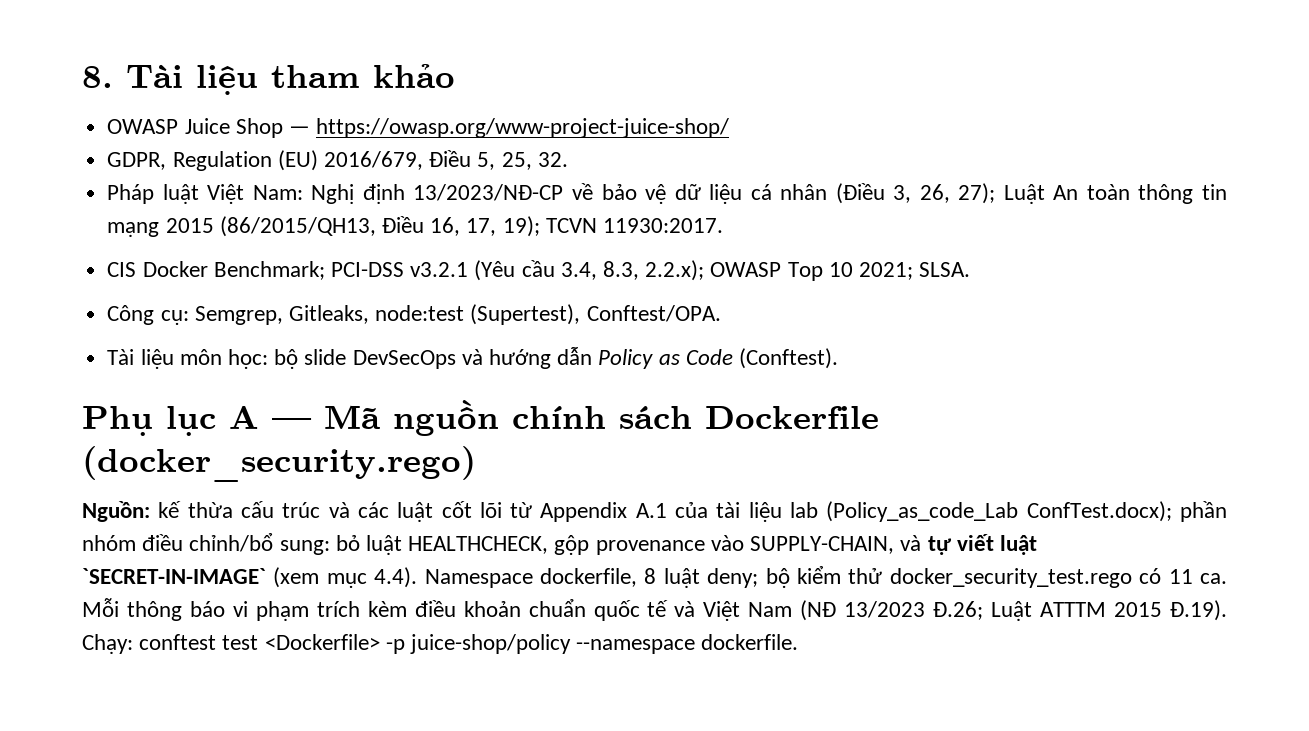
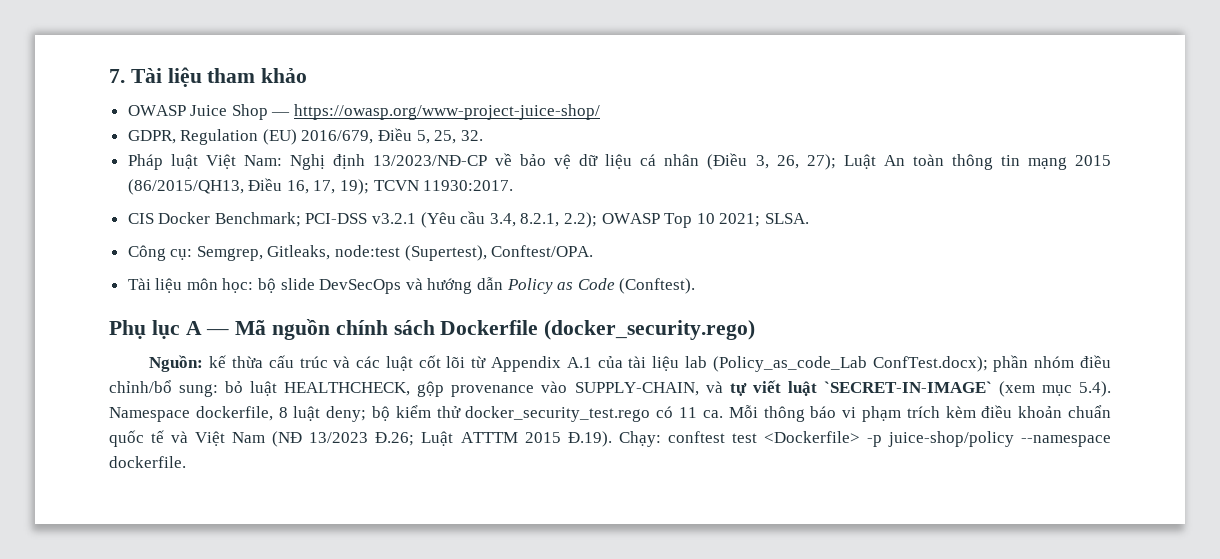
[82,66,113,88] 8. -> [109,69,125,83] 7.
[602,260,705,281] 8.3, 2.2.x); -> [520,212,598,228] 8.2.1, 2.2);
[374,567,418,588] 4.4). -> [1079,381,1111,397] 5.4).

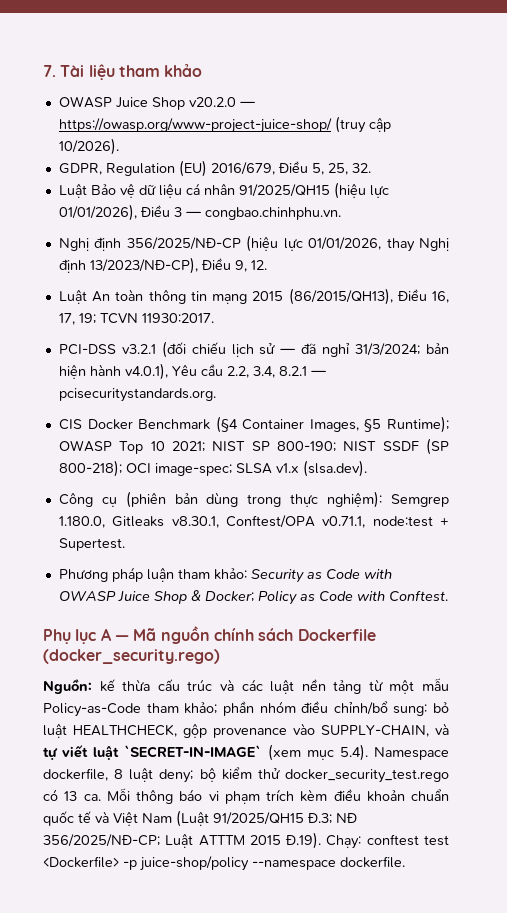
(268, 112) none -> [188,97,236,107] v20.2.0
(601, 112) none -> [334,116,391,133] [58,138,119,155] (truy cập 10/2026).
[127,153,547,170] Pháp luật Việt Nam: Nghị định 13/2023/NĐ-CP về bảo -> [58,184,116,198] Luật Bảo
[707,153,836,170] (Điều 3, 26, 27); -> [238,182,389,199] [58,204,341,221] [58,235,450,252] [58,257,267,274] 91/2025/QH15 (hiệu lực 01/01/2026), Điều 3 — congbao.chinhphu.vn. // Nghị định 356/2025/NĐ-CP (hiệu lực 01/01/2026, thay Nghị định 13/2023/NĐ-CP), Điều 9, 12. //
[127,179,244,195] (86/2015/QH13, -> [288,288,393,305] (86/2015/QH13),
[340,179,370,195] 19); -> [78,313,96,324] 19;
[127,211,809,228] [127,245,594,261] [127,277,504,294] CIS Docker Benchmark; PCI-DSS v3.2.1 (Yêu cầu 3.4, 8.2.1, 2.2); OWASP Top 10 2021; SLSA. // Công cụ: Semgrep, Gitleaks, node:test (Supertest), Conftest/OPA. // Tài liệu môn học: bộ slide DevSecOps và hướng dẫn -> [58,341,449,358] [58,363,326,380] [58,388,216,402] [58,416,449,433] [58,438,450,455] [58,460,367,477] [58,491,449,508] [58,515,450,528] [58,538,125,551] [58,567,392,583] [58,590,254,604] PCI-DSS v3.2.1 (đối chiếu lịch sử — đã nghỉ 31/3/2024; bản hiện hành v4.0.1), Yêu cầu 2.2, 3.4, 8.2.1 — pcisecuritystandards.org. // CIS Docker Benchmark (§4 Container Images, §5 Runtime); OWASP Top 10 2021; NIST SP 800-190; NIST SSDF (SP 800-218); OCI image-spec; SLSA v1.x (slsa.dev). // Công cụ (phiên bản dùng trong thực nghiệm): Semgrep 1.180.0, Gitleaks v8.30.1, Conftest/OPA v0.71.1, node:test + Supertest. // Phương pháp luận tham khảo: Security as Code with OWASP Juice Shop & Docker;
[619,278,696,294] (Conftest). -> [356,590,448,601] with Conftest.
[418,355,988,372] cốt lõi từ Appendix A.1 của tài liệu lab (Policy_as_code_Lab ConfTest.docx); -> [301,678,449,694] [43,702,218,717] nền tảng từ một mẫu Policy-as-Code tham khảo;
[679,407,698,418] 11 -> [64,791,78,801] 13
[272,431,415,447] (NĐ 13/2023 Đ.26; -> [176,810,357,827] [43,834,160,847] (Luật 91/2025/QH15 Đ.3; NĐ 356/2025/NĐ-CP;

